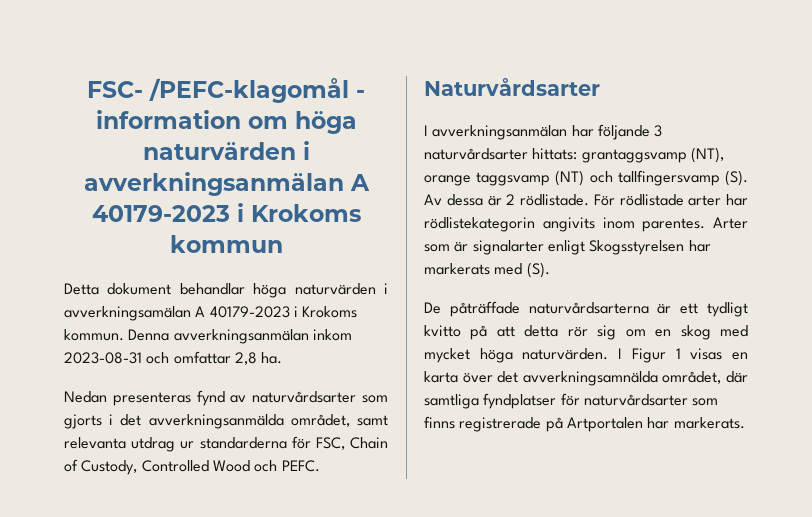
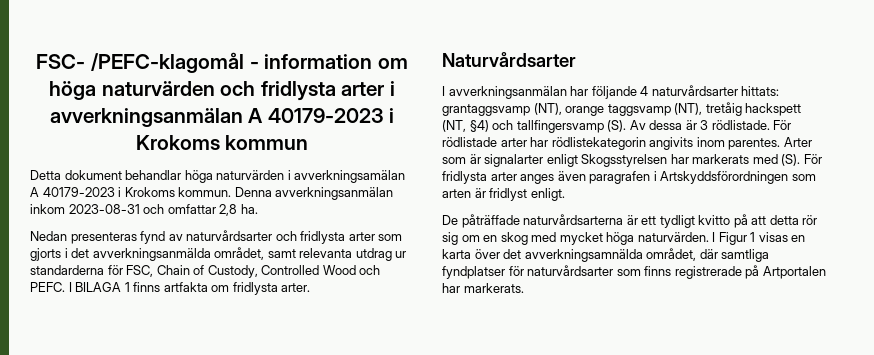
(296, 151) none -> [220,81,385,101] och fridlysta arter
(357, 397) none -> [275,231,375,244] och fridlysta arter
(320, 466) none -> [68,282,311,295] I BILAGA 1 finns artfakta om fridlysta arter.
[654,125,663,137] 3 -> [640,86,649,96] 4
[555,170,585,186] (NT) -> [674,102,802,116] [442,120,489,132] (NT), tretåig hackspett (NT, §4)
[506,194,516,205] 2 -> [700,120,709,130] 3
(550, 270) none -> [803,154,822,164] [442,171,816,184] [442,188,565,201] För fridlysta arter anges även paragrafen i Artskyddsförordningen som arten är fridlyst enligt.

